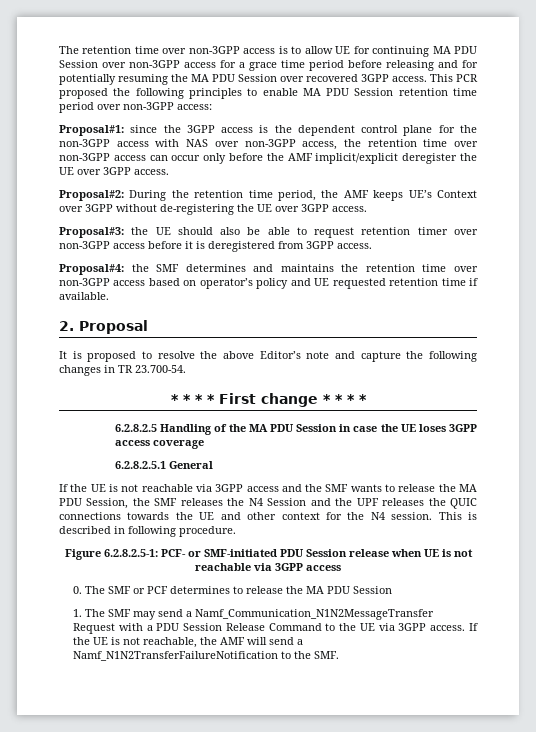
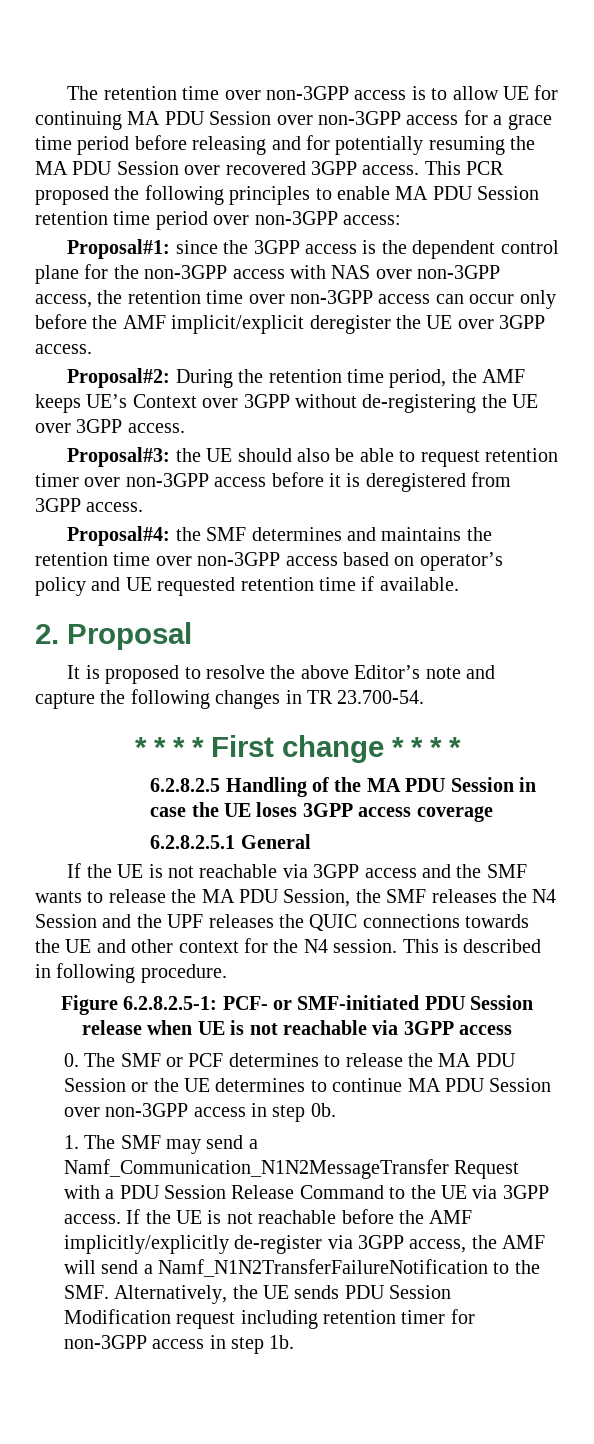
(393, 590) none -> [131,1078,552,1092] [63,1103,336,1122] or the UE determines to continue MA PDU Session over non-3GPP access in step 0b.
[143,637,198,648] reachable, -> [258,1209,473,1224] [63,1235,467,1254] reachable before the AMF implicitly/explicitly de-register via 3GPP access,
(340, 655) none -> [114,1285,452,1304] [63,1309,475,1329] [63,1335,295,1354] Alternatively, the UE sends PDU Session Modification request including retention timer for non-3GPP access in step 1b.

